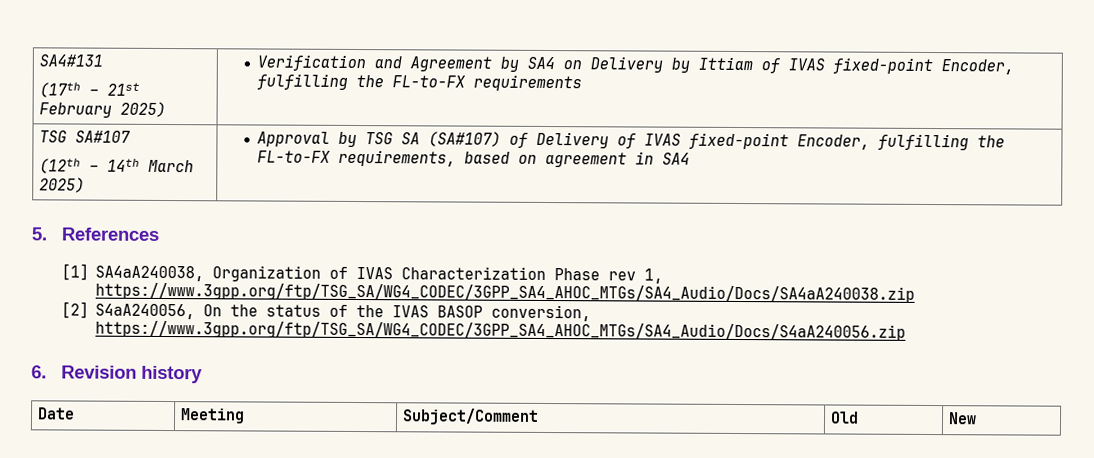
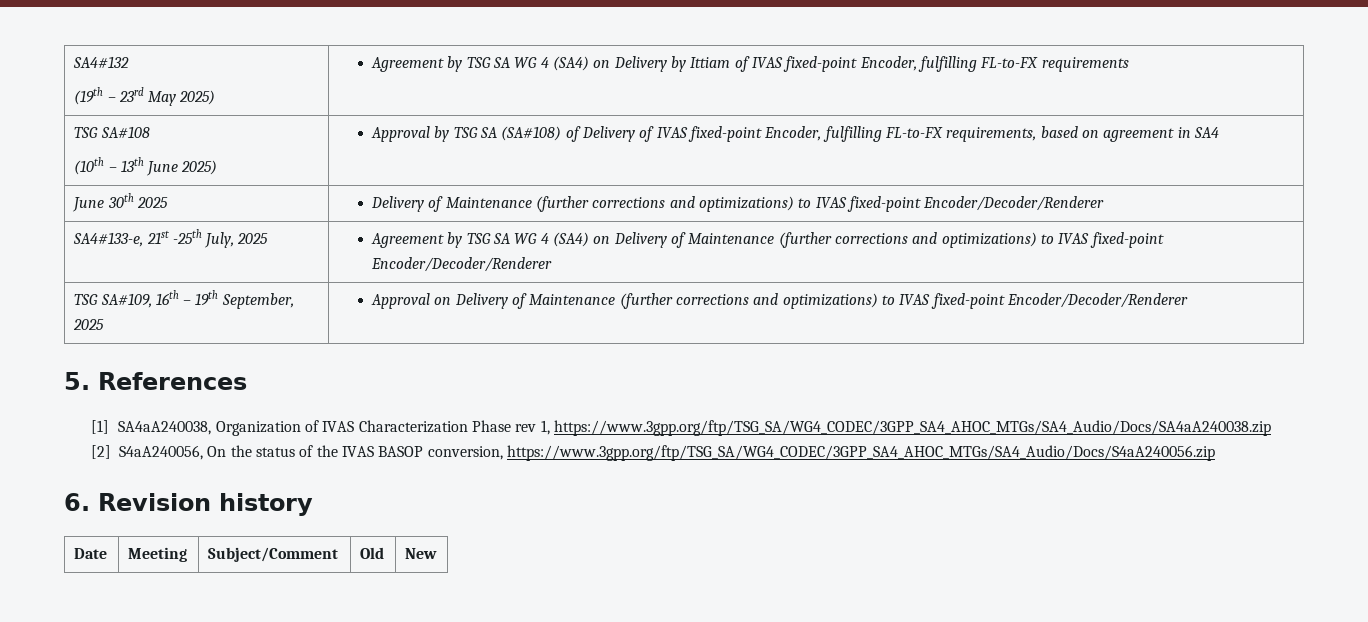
[38,54,103,67] [38,82,140,98] [38,101,166,118] [257,54,556,72] SA4#131 // (17th – 21st February 2025) | Verification and Agreement by SA4 -> [73,56,130,68] [74,87,216,106] [371,56,589,72] SA4#132 // (19th – 23rd May 2025) | Agreement by TSG SA WG 4 (SA4)
[356,75,385,88] the -> (977, 64) none
[74,130,131,143] [38,158,194,174] SA#107 // (12th – 14th March -> [100,126,150,138] [74,157,179,176] SA#108 // (10th – 13th June
[428,131,502,147] (SA#107) -> [501,126,562,141] (SA#108)
[977,135,1006,148] the -> (882, 134) none
(691, 158) none -> [72,193,168,212] [371,196,1105,212] [73,229,269,248] [371,232,1164,248] [371,257,553,272] [74,290,294,309] [73,319,105,330] [371,293,1188,309] // June 30th 2025 | Delivery of Maintenance (further corrections and optimizations) to IVAS fixed-point Encoder/Decoder/Renderer // SA4#133-e, 21st -25th July, 2025 | Agreement by TSG SA WG 4 (SA4) on Delivery of Maintenance (further corrections and optimizations) to IVAS fixed-point Encoder/Decoder/Renderer // TSG SA#109, 16th – 19th September, 2025 | Approval on Delivery of Maintenance (further corrections and optimizations) to IVAS fixed-point Encoder/Decoder/Renderer

